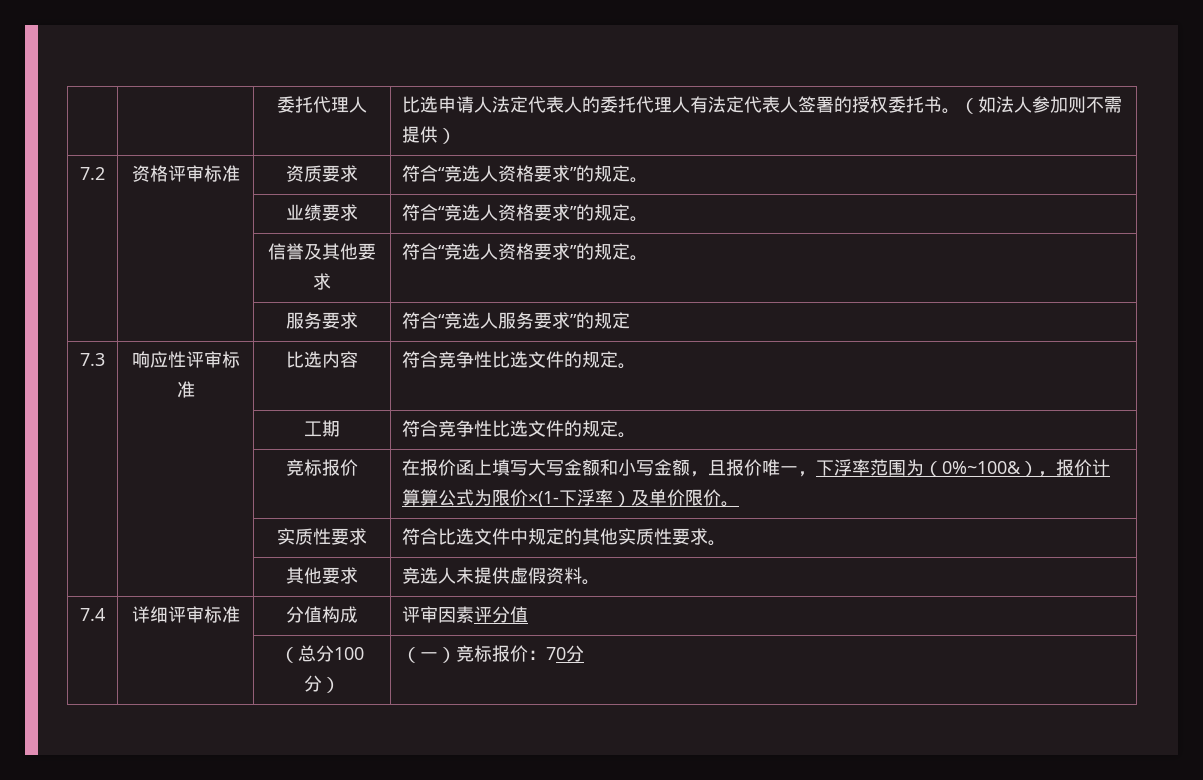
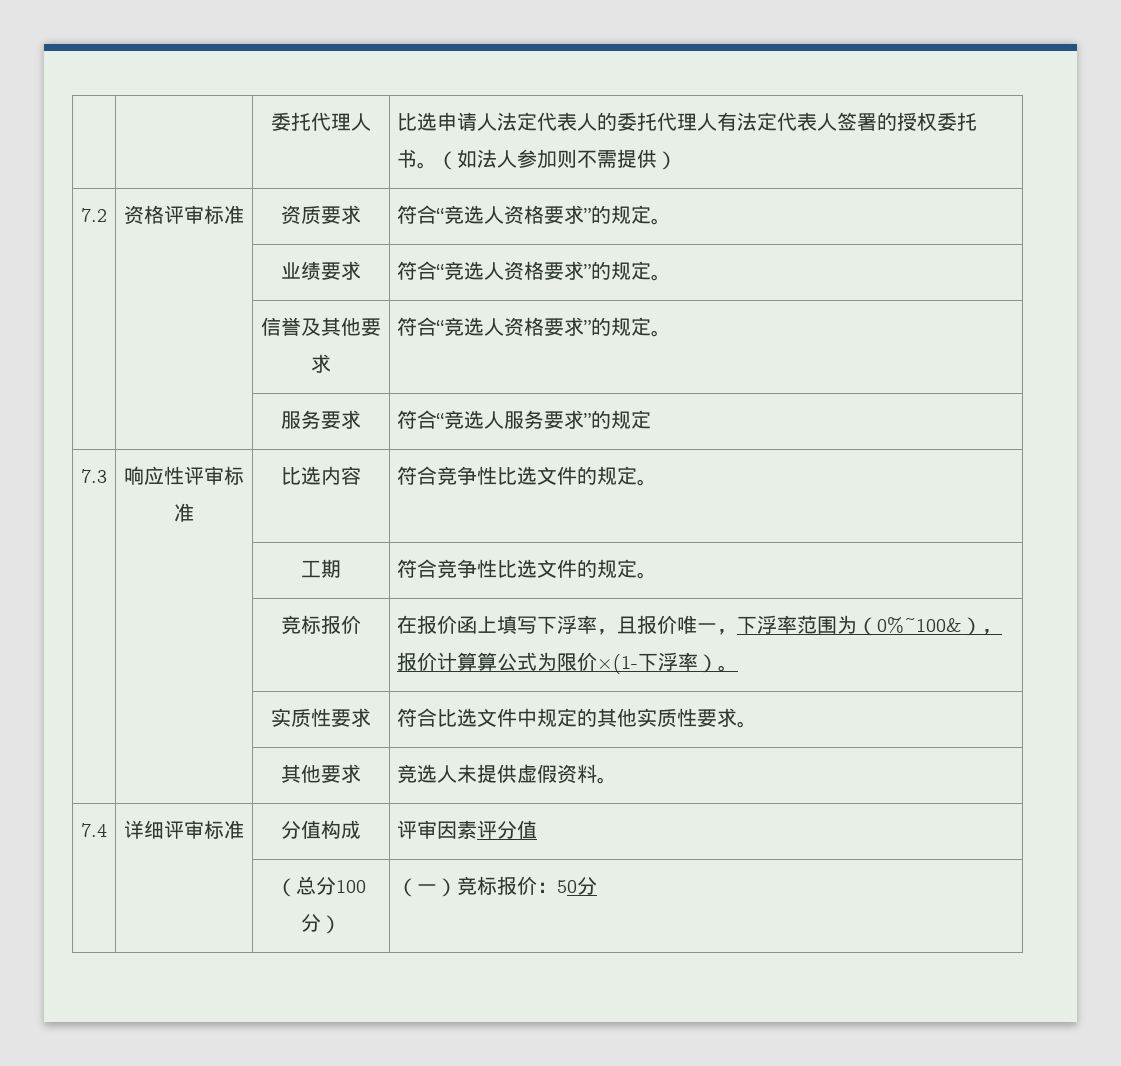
[528,459,691,476] 大写金额和小写金额 -> [537,615,598,634] 下浮率
[631,489,722,506] 及单价限价 -> (719, 663) none
[546,647,567,660] 70 -> [557,880,578,893] 50

